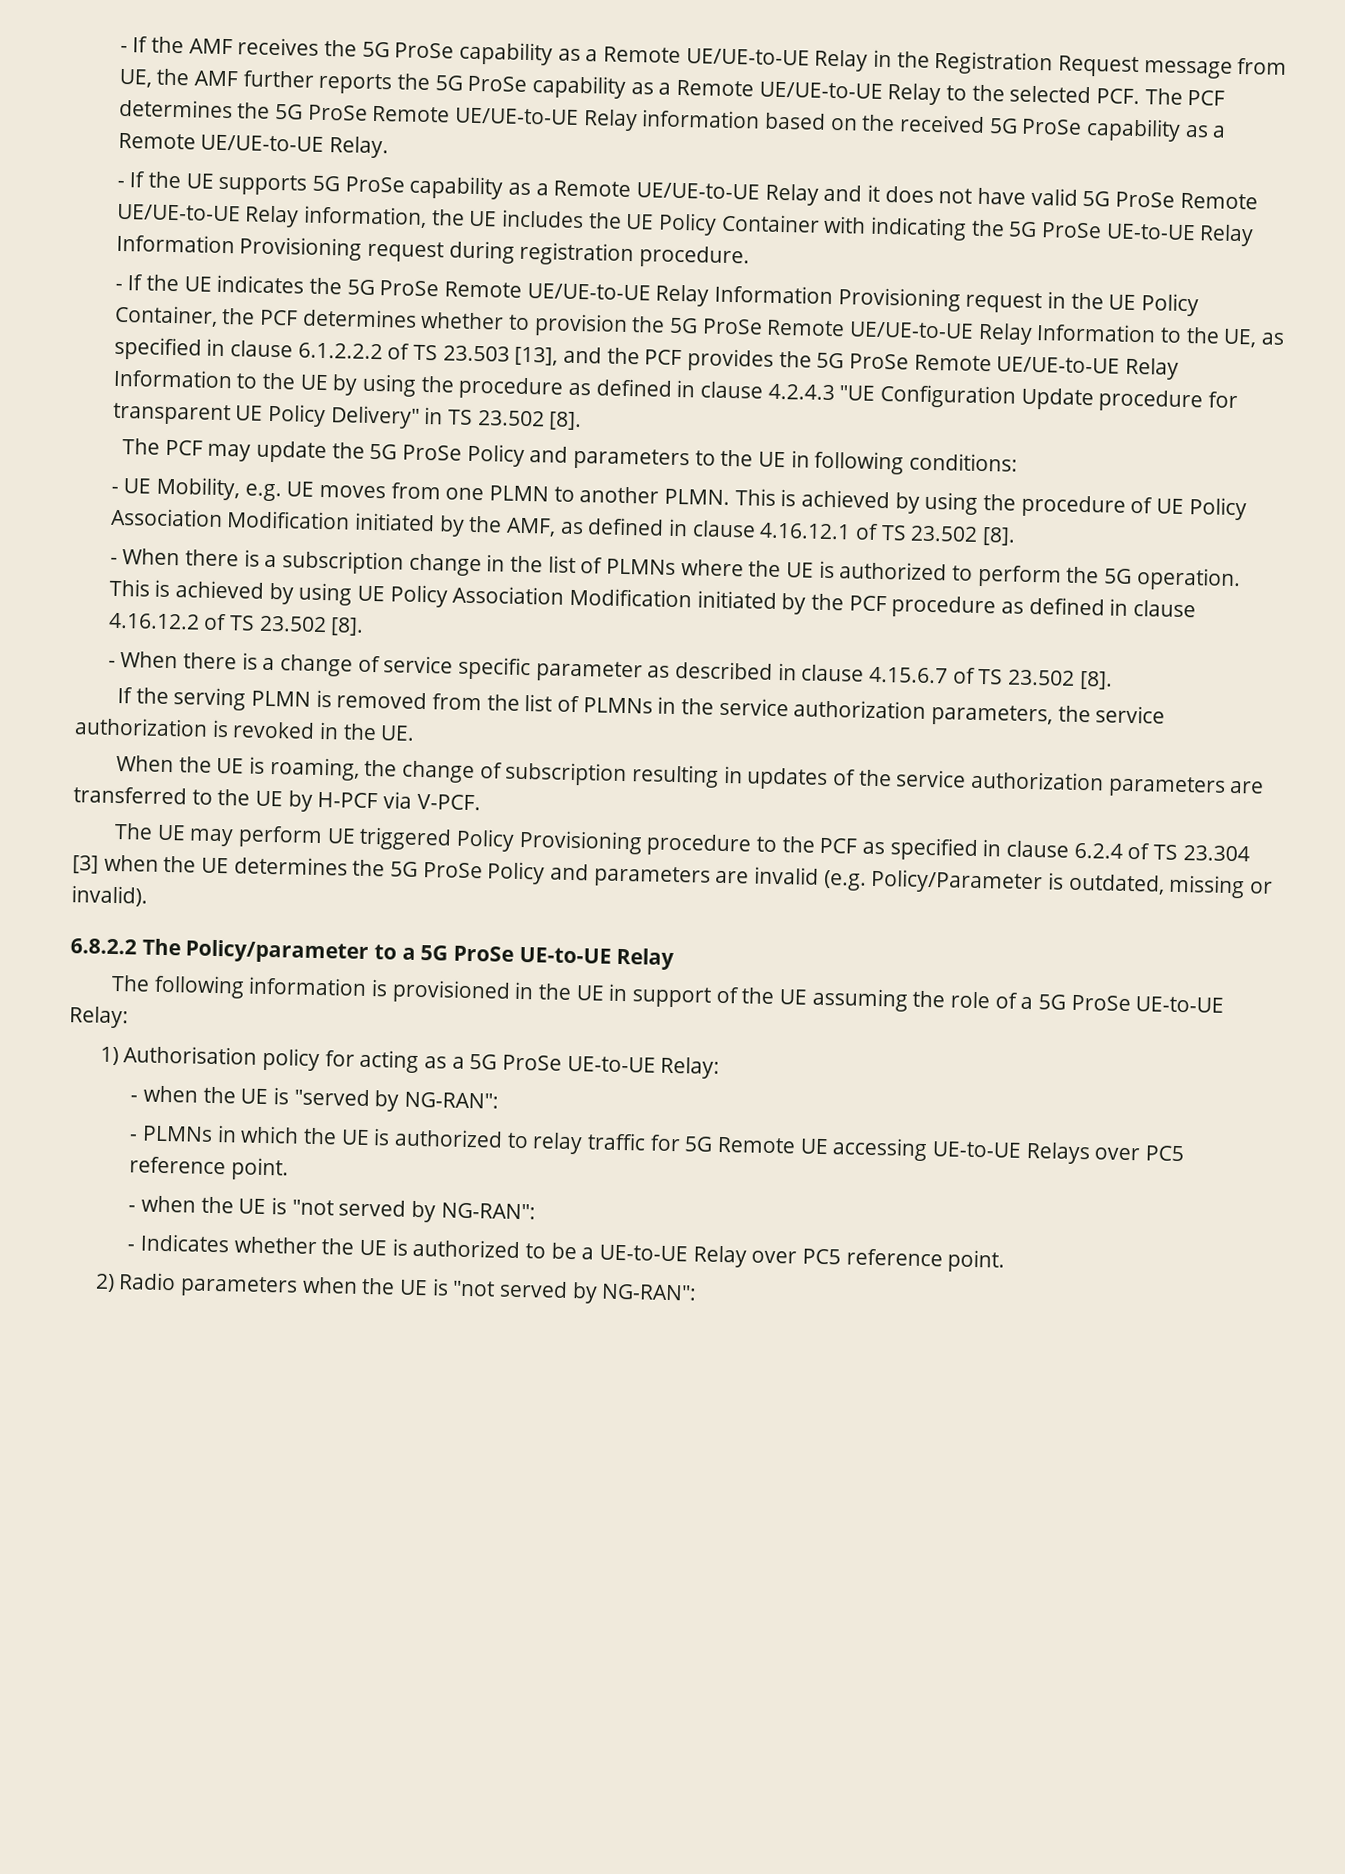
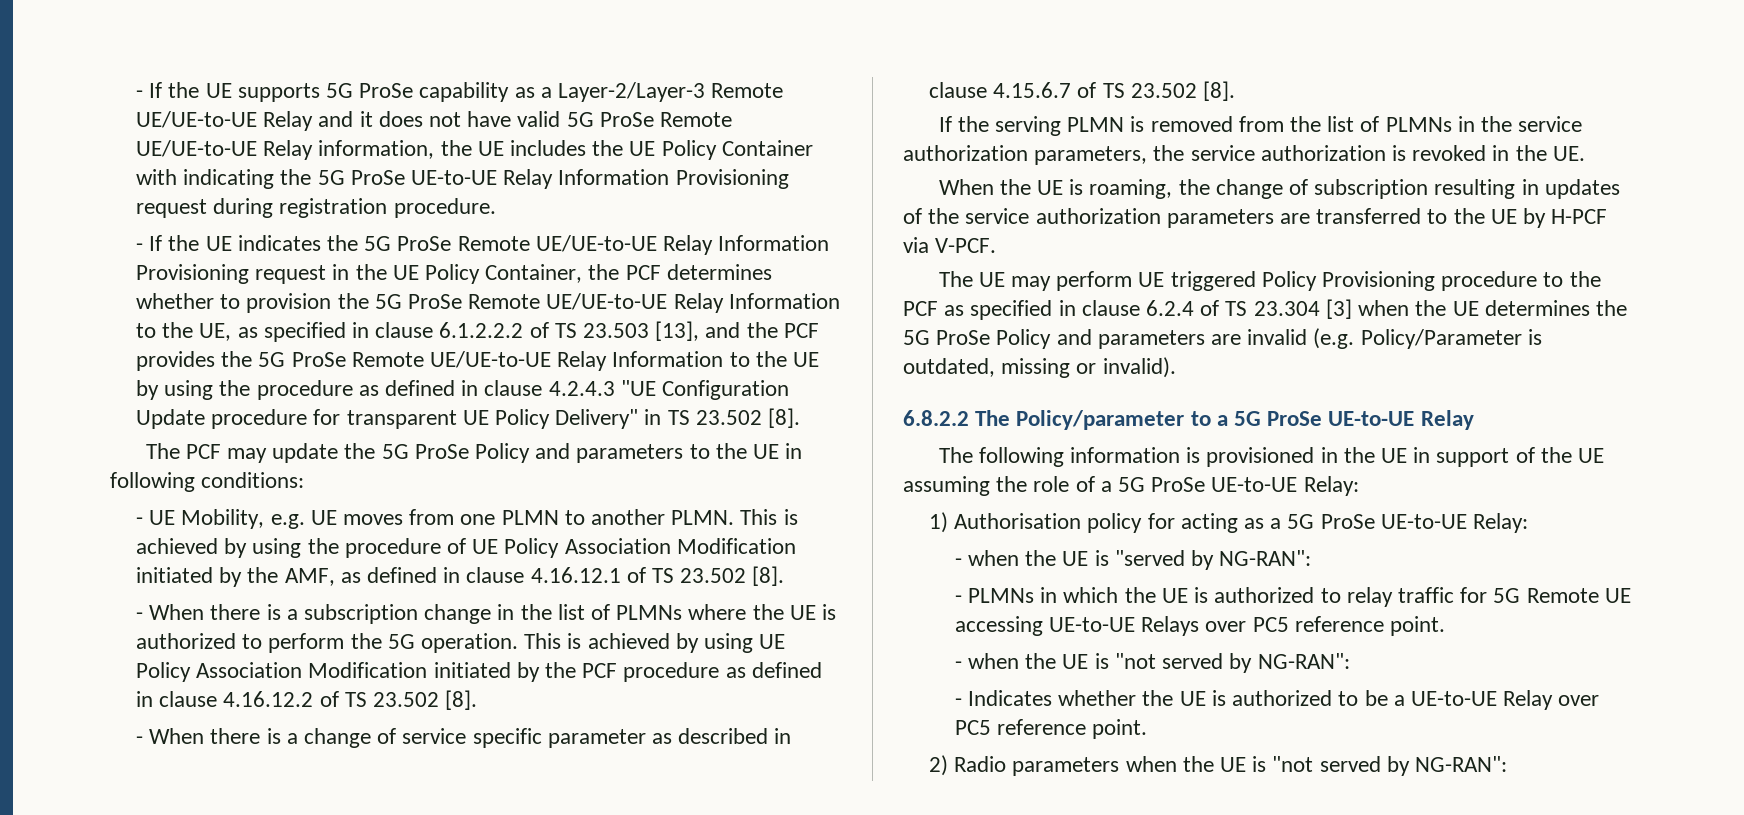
[119,36,1288,79] [118,68,1226,106] [118,98,1227,142] [117,132,389,159] [116,171,181,189] - If the AMF receives the 5G ProSe capability as a Remote UE/UE-to-UE Relay in the Registration Request message from UE, the AMF further reports the 5G ProSe capability as a Remote UE/UE-to-UE Relay to the selected PCF. The PCF determines the 5G ProSe Remote UE/UE-to-UE Relay information based on the received 5G ProSe capability as a Remote UE/UE-to-UE Relay. // - If the -> [135,82,200,98] - If the
(549, 189) none -> [558,82,706,102] Layer-2/Layer-3

